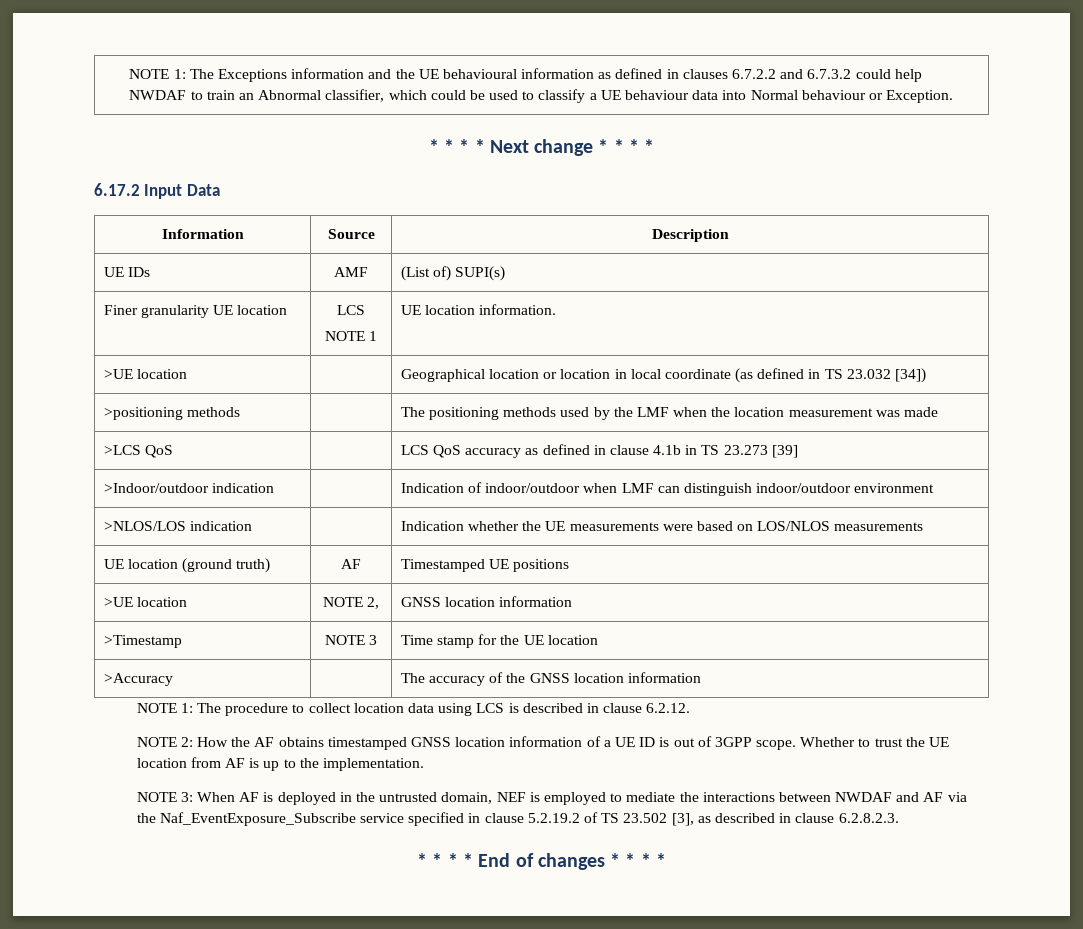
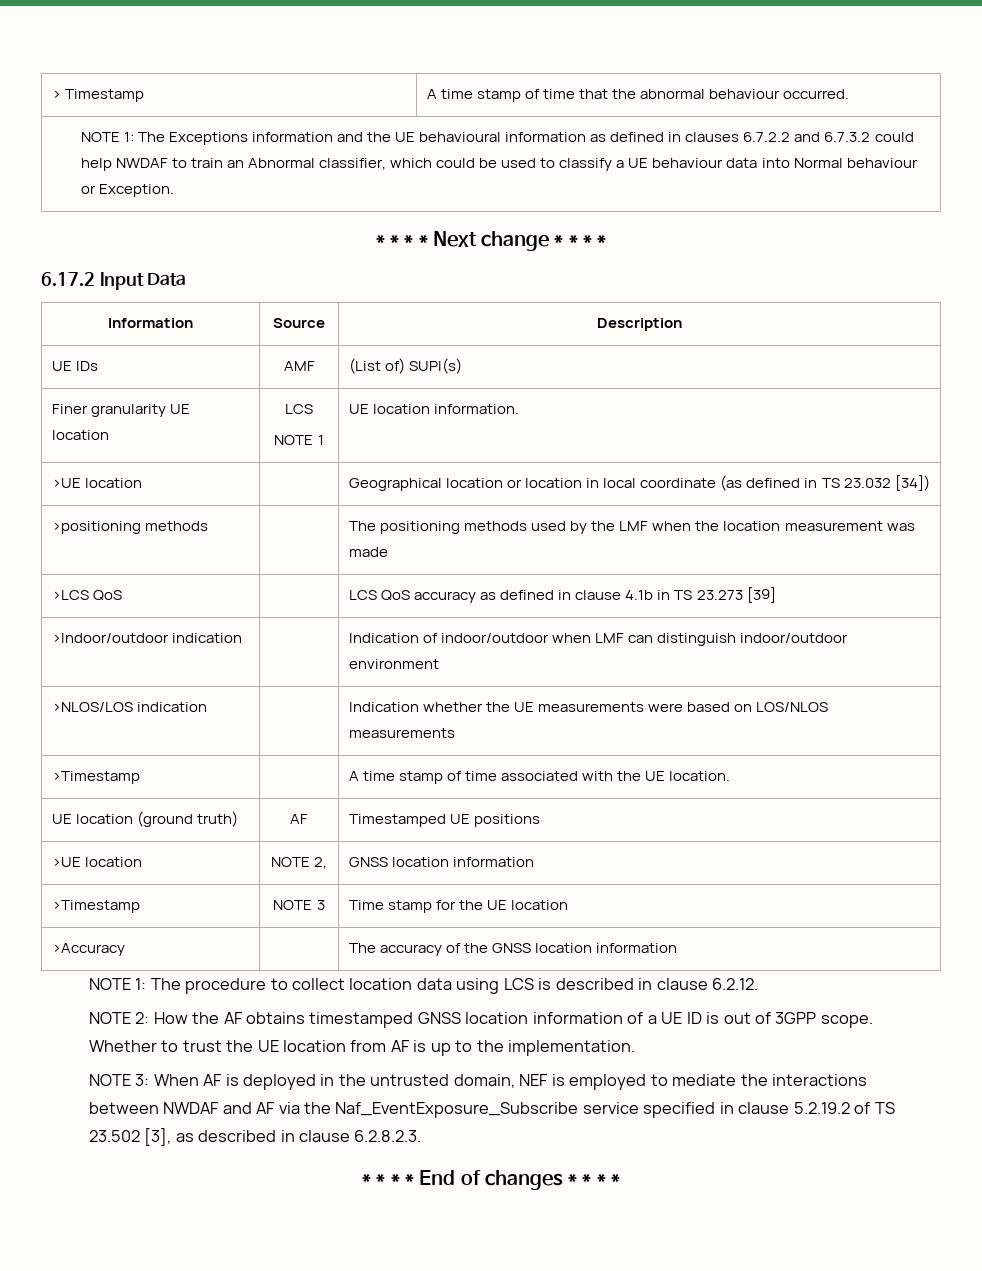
(129, 74) none -> [52,89,145,102] [427,89,850,102] > Timestamp | A time stamp of time that the abnormal behaviour occurred. //
(924, 526) none -> [52,771,141,784] [349,771,731,784] // >Timestamp | | A time stamp of time associated with the UE location.

